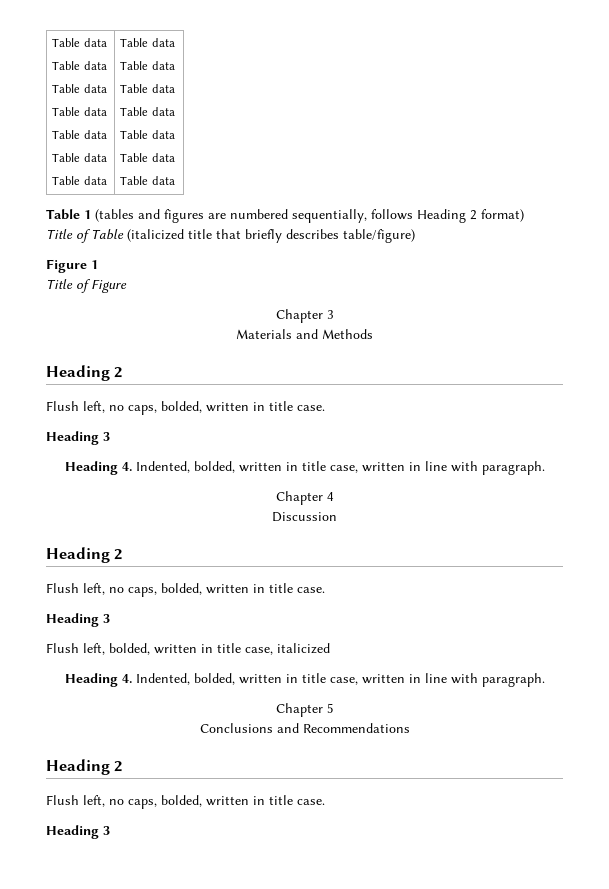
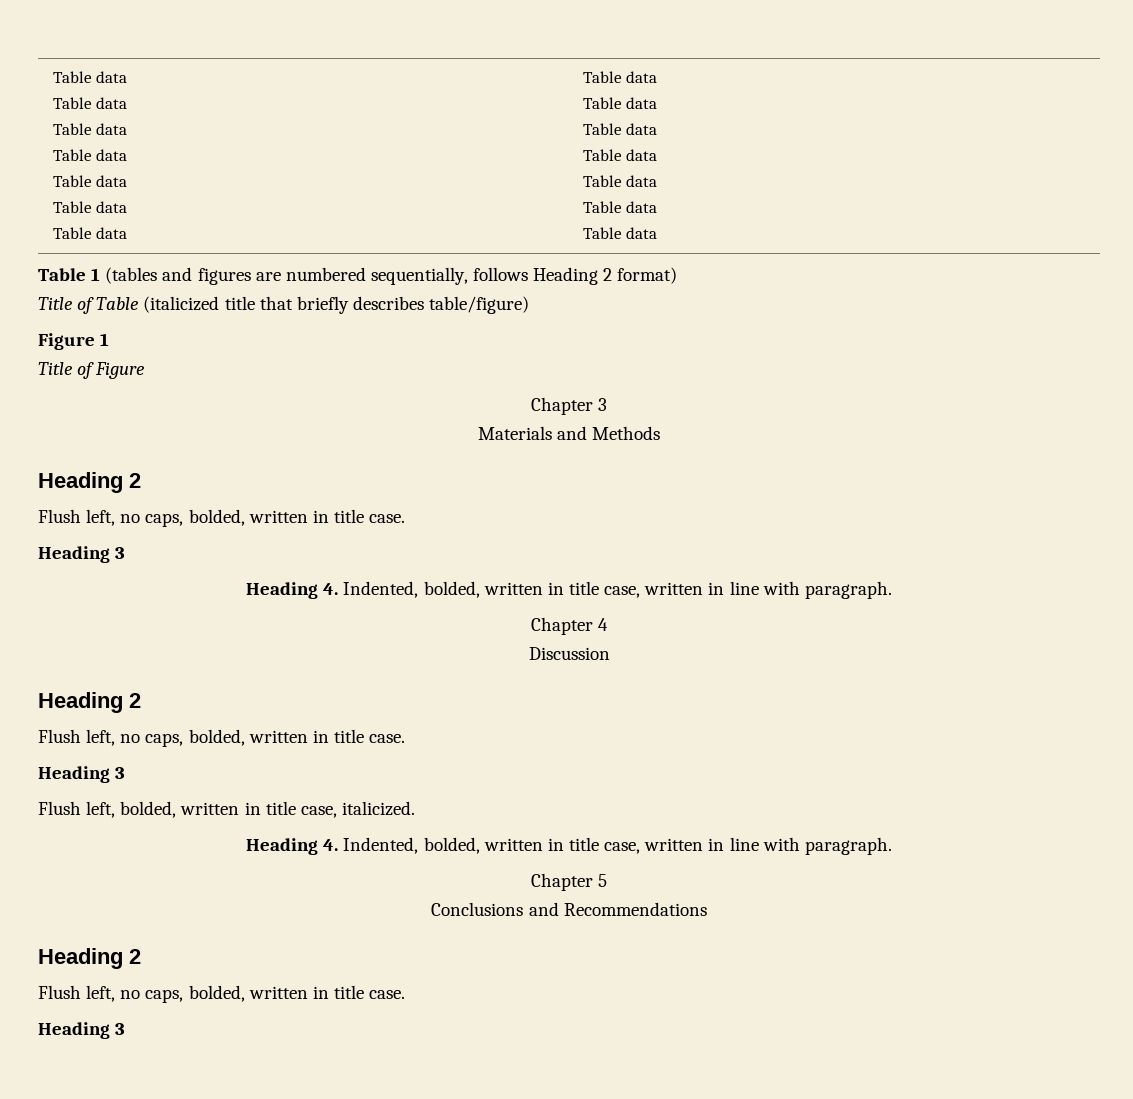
[277,643,330,654] italicized -> [341,801,415,816] italicized.

